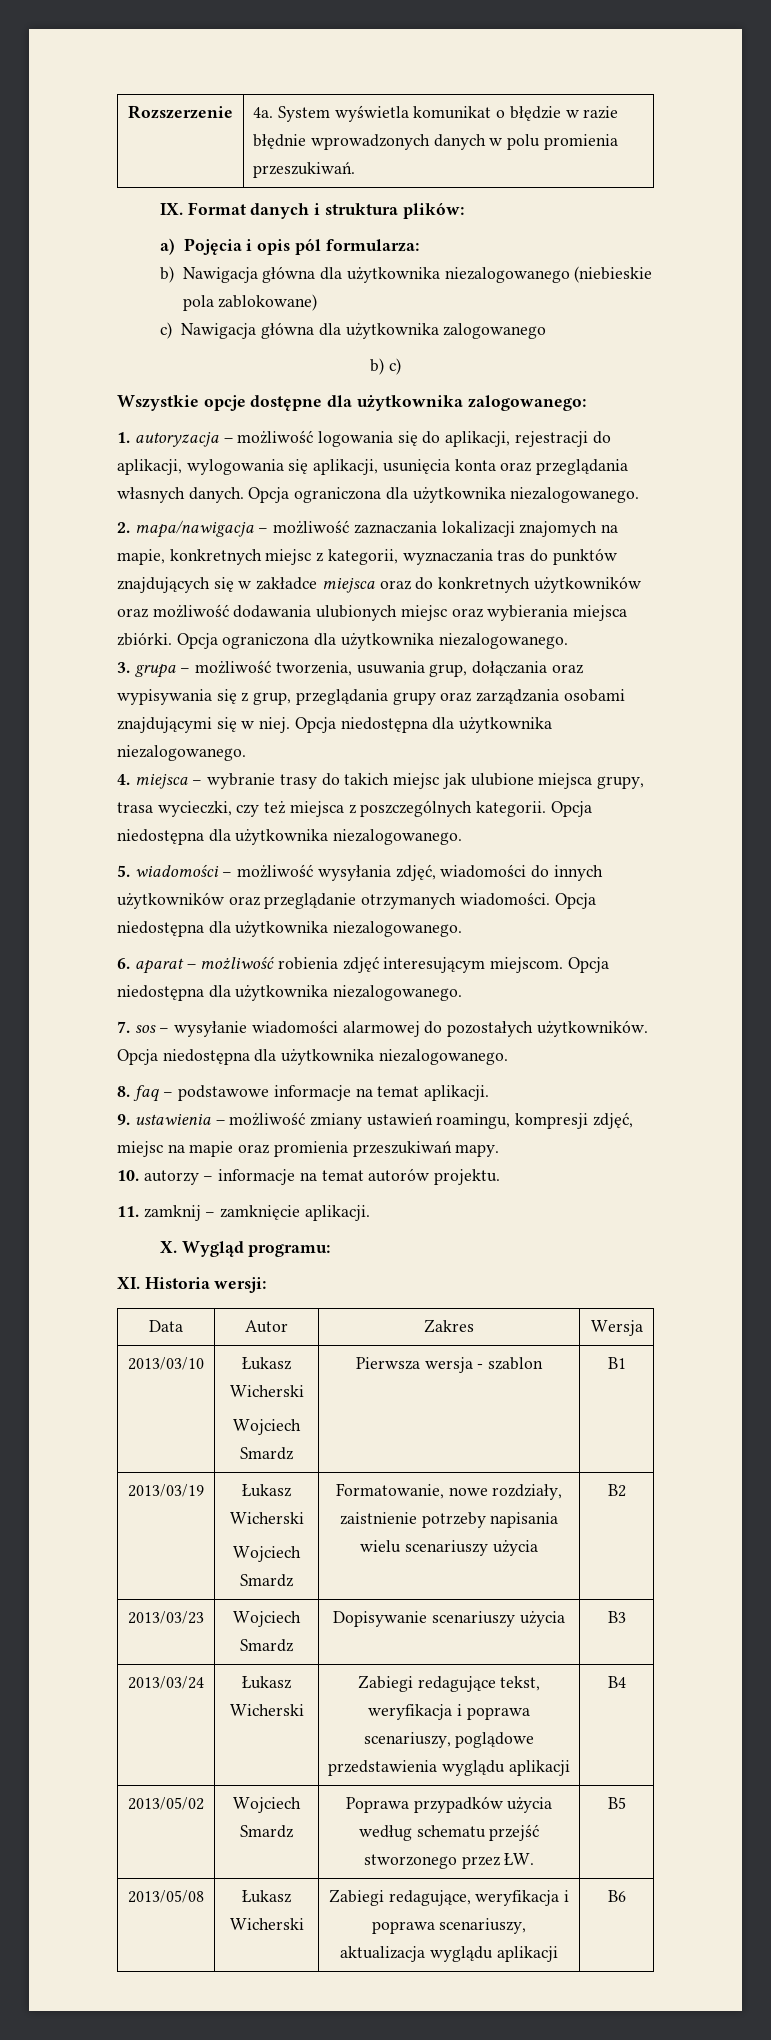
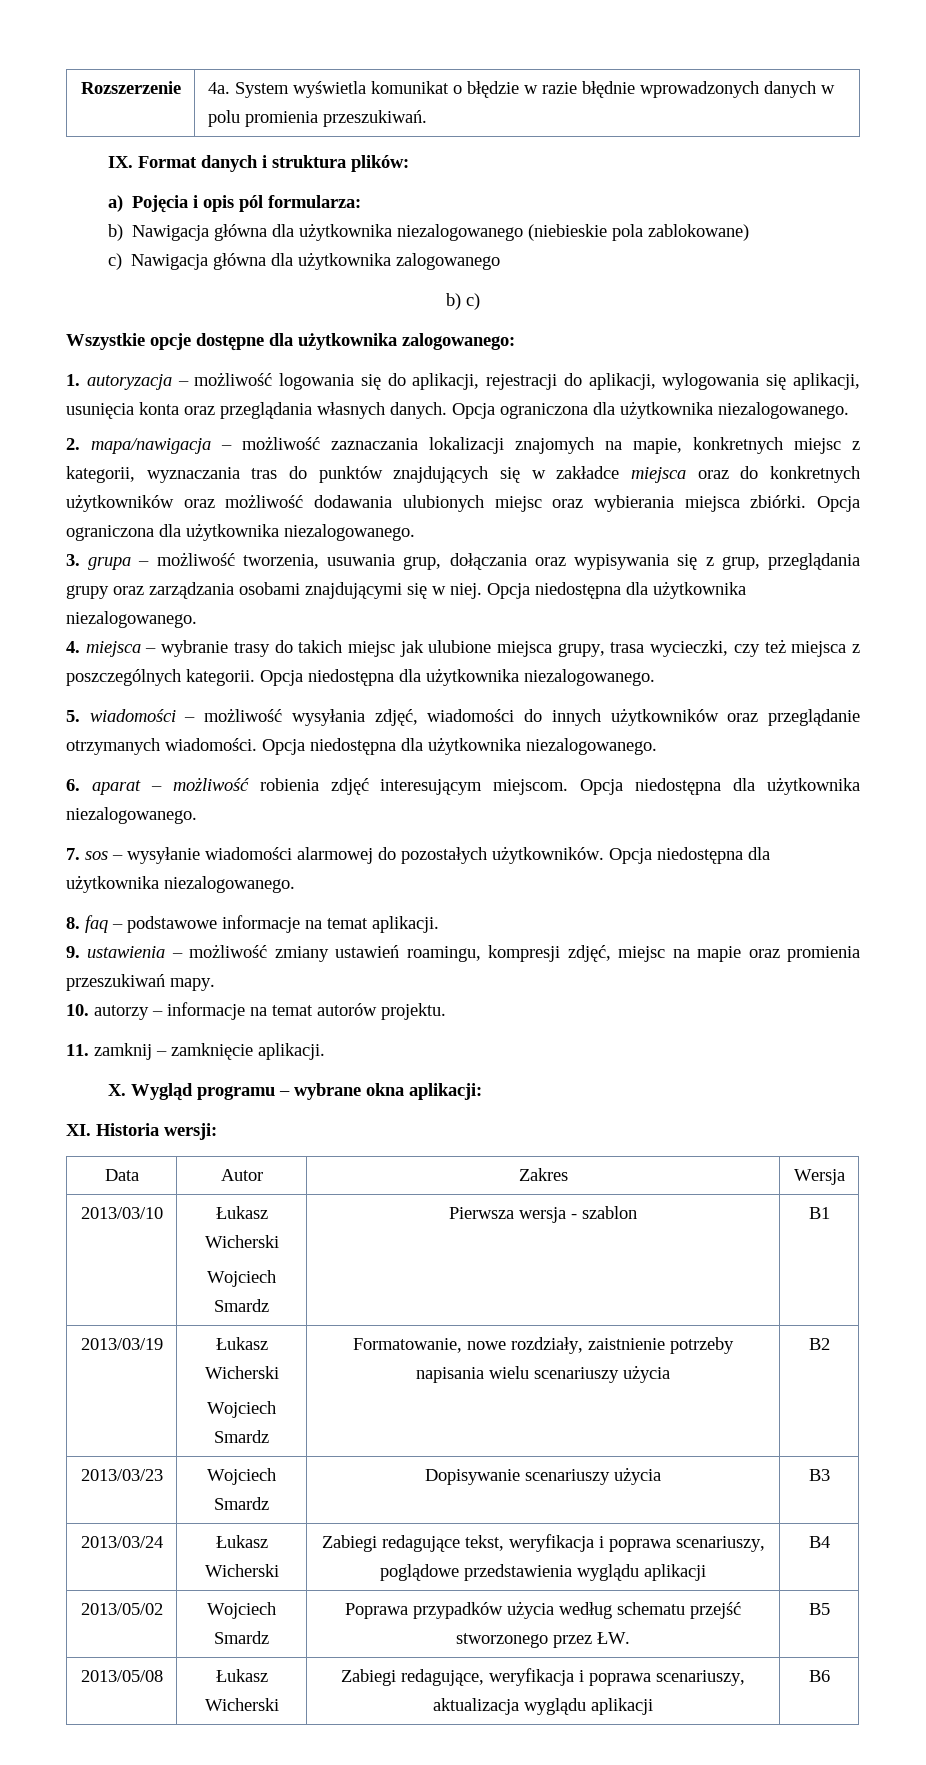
[248,1244,331,1257] programu: -> [196,1083,482,1100] programu – wybrane okna aplikacji:

